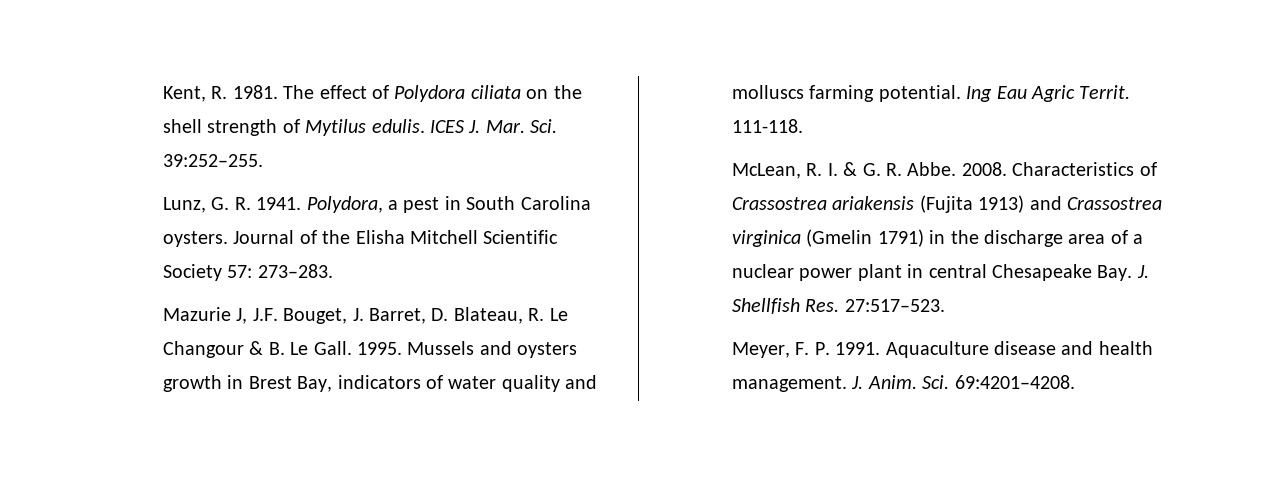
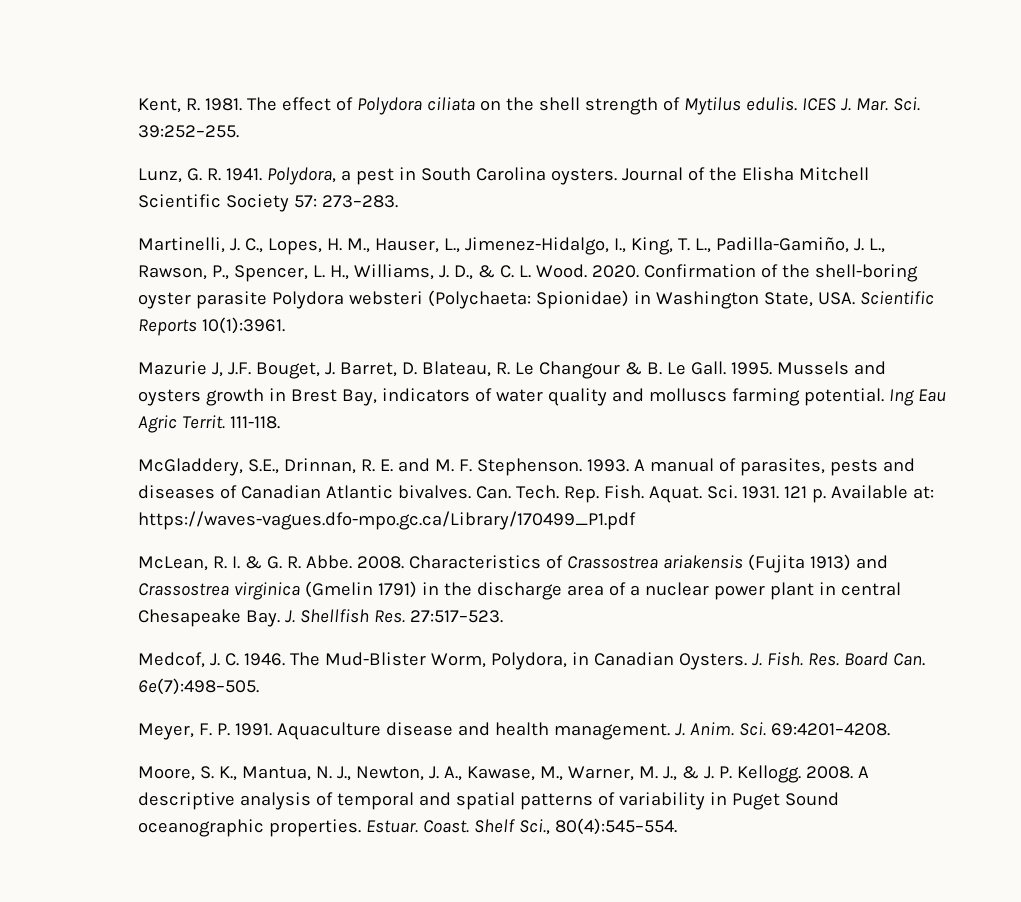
(333, 271) none -> [137,237,885,255] [137,264,918,282] [137,290,934,309] [137,317,285,336] // Martinelli, J. C., Lopes, H. M., Hauser, L., Jimenez-Hidalgo, I., King, T. L., Padilla-Gamiño, J. L., Rawson, P., Spencer, L. H., Williams, J. D., & C. L. Wood. 2020. Confirmation of the shell-boring oyster parasite Polydora websteri (Polychaeta: Spionidae) in Washington State, USA. Scientific Reports 10(1):3961.
(803, 126) none -> [137,458,915,476] [137,485,934,503] [137,511,636,530] // McGladdery, S.E., Drinnan, R. E. and M. F. Stephenson. 1993. A manual of parasites, pests and diseases of Canadian Atlantic bivalves. Can. Tech. Rep. Fish. Aquat. Sci. 1931. 121 p. Available at: https://waves-vagues.dfo-mpo.gc.ca/Library/170499_P1.pdf
(945, 305) none -> [137,652,925,670] [137,678,259,695] // Medcof, J. C. 1946. The Mud-Blister Worm, Polydora, in Canadian Oysters. J. Fish. Res. Board Can. 6e(7):498–505.
(1075, 382) none -> [137,765,869,783] [137,792,839,810] [137,818,677,837] // Moore, S. K., Mantua, N. J., Newton, J. A., Kawase, M., Warner, M. J., & J. P. Kellogg. 2008. A descriptive analysis of temporal and spatial patterns of variability in Puget Sound oceanographic properties. Estuar. Coast. Shelf Sci., 80(4):545–554.

